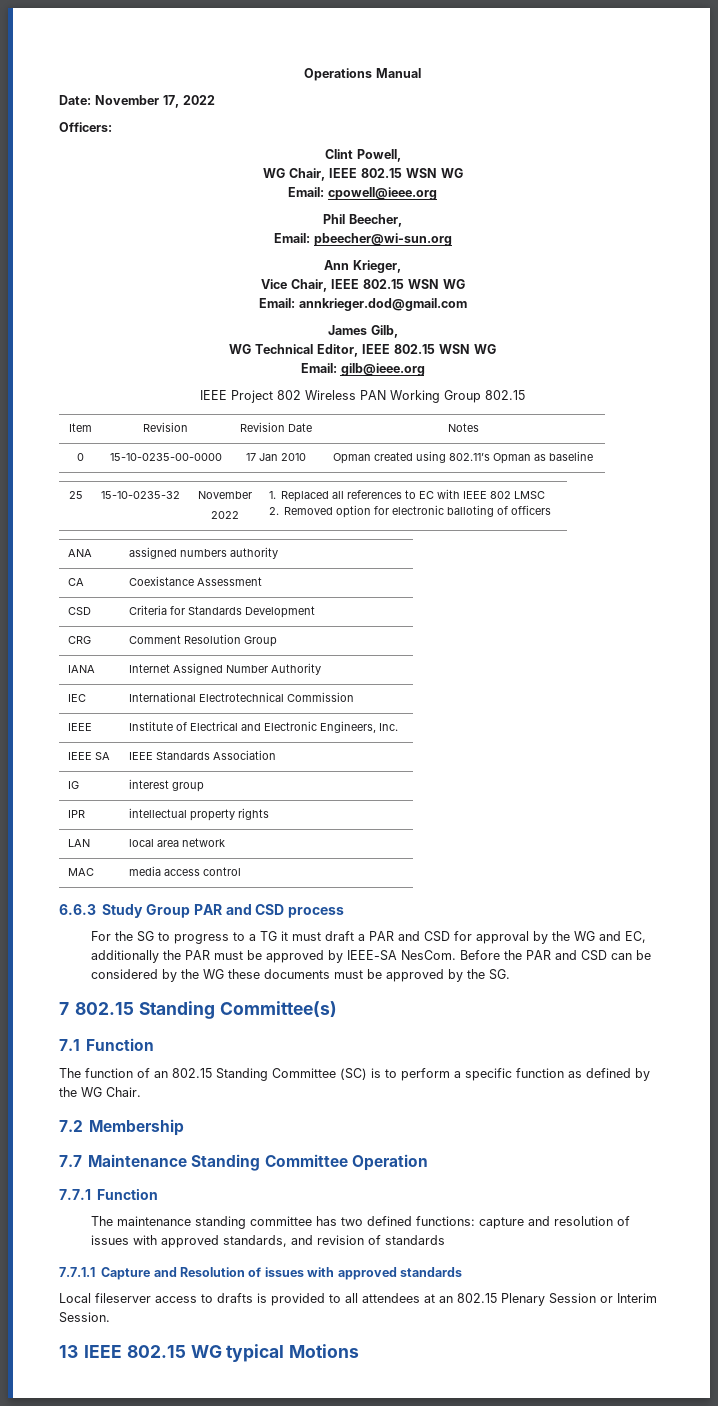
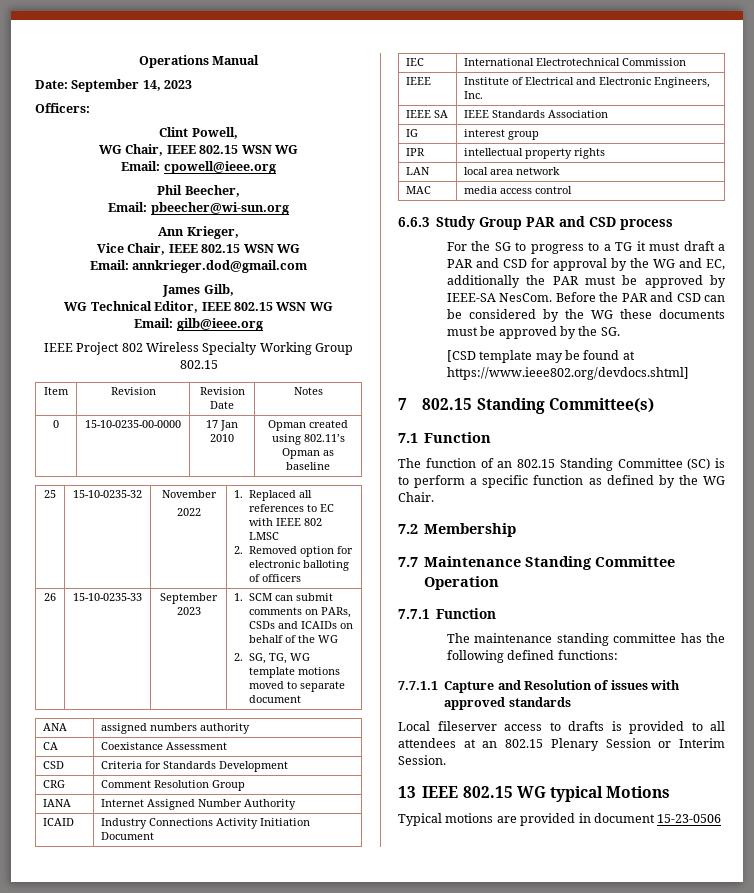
[95,95,215,108] November 17, 2022 -> [71,79,193,92] September 14, 2023
[360,390,386,400] PAN -> [202,342,258,355] Specialty
(552, 510) none -> [44,593,56,601] [73,593,142,601] [160,593,218,604] [176,607,201,615] [234,593,333,601] [248,607,351,618] [248,621,353,629] [248,635,338,643] [234,653,310,664] [248,667,340,678] [248,681,345,692] [248,695,301,703] // 26 | 15-10-0235-33 | September 2023 | 1. SCM can submit comments on PARs, CSDs and ICAIDs on behalf of the WG // 2. SG, TG, WG template motions moved to separate document
(321, 669) none -> [43,818,75,826] [101,818,311,829] [101,832,155,840] // ICAID | Industry Connections Activity Initiation Document
(510, 974) none -> [446,350,635,363] [446,367,689,380] // [CSD template may be found at https://www.ieee802.org/devdocs.shtml]
[340,1217,363,1226] two -> [706,633,725,643] [446,650,504,663] the following
[478,1216,630,1229] [90,1235,445,1248] capture and resolution of issues with approved standards, and revision of standards -> (618, 655) none
(360, 1351) none -> [398,813,722,826] // Typical motions are provided in document 15-23-0506

